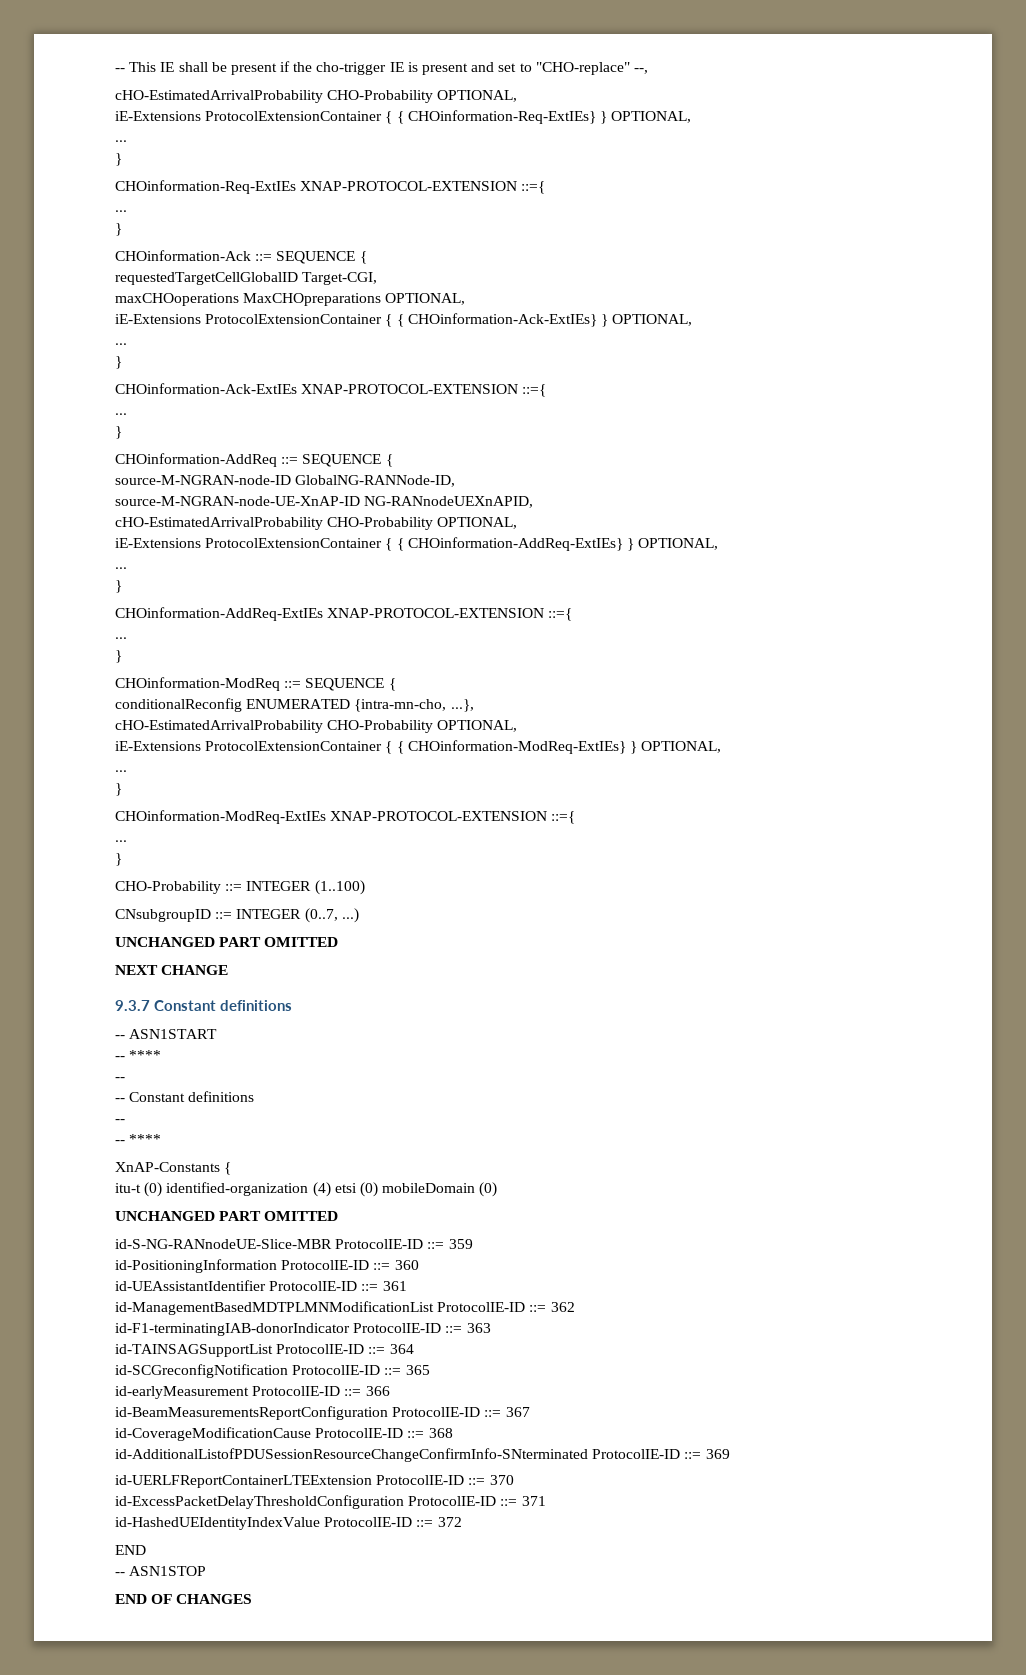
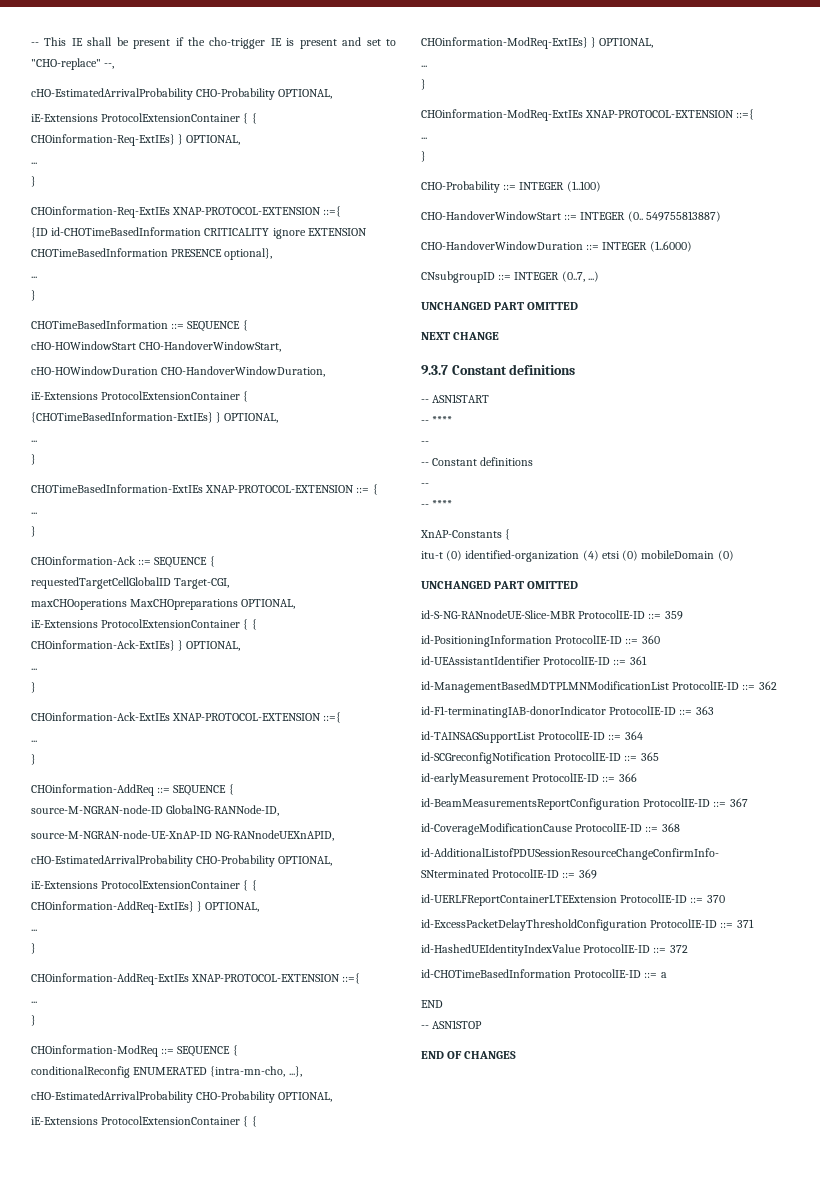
(546, 187) none -> [31,227,367,239] [31,248,273,260] [31,276,37,278] [31,290,36,301] [31,320,248,332] [31,341,282,352] [31,366,326,377] [31,391,249,402] [31,412,279,423] [31,440,37,442] [31,454,36,465] [31,484,378,495] // {ID id-CHOTimeBasedInformation CRITICALITY ignore EXTENSION CHOTimeBasedInformation PRESENCE optional}, // ... // } // CHOTimeBasedInformation ::= SEQUENCE { // cHO-HOWindowStart CHO-HandoverWindowStart, // cHO-HOWindowDuration CHO-HandoverWindowDuration, // iE-Extensions ProtocolExtensionContainer { {CHOTimeBasedInformation-ExtIEs} } OPTIONAL, // ... // } // CHOTimeBasedInformation-ExtIEs XNAP-PROTOCOL-EXTENSION ::= {
(365, 887) none -> [421,211,721,222] [421,241,692,252] // CHO-HandoverWindowStart ::= INTEGER (0.. 549755813887) // CHO-HandoverWindowDuration ::= INTEGER (1..6000)
(462, 1522) none -> [421,969,667,978] // id-CHOTimeBasedInformation ProtocolIE-ID ::= a

